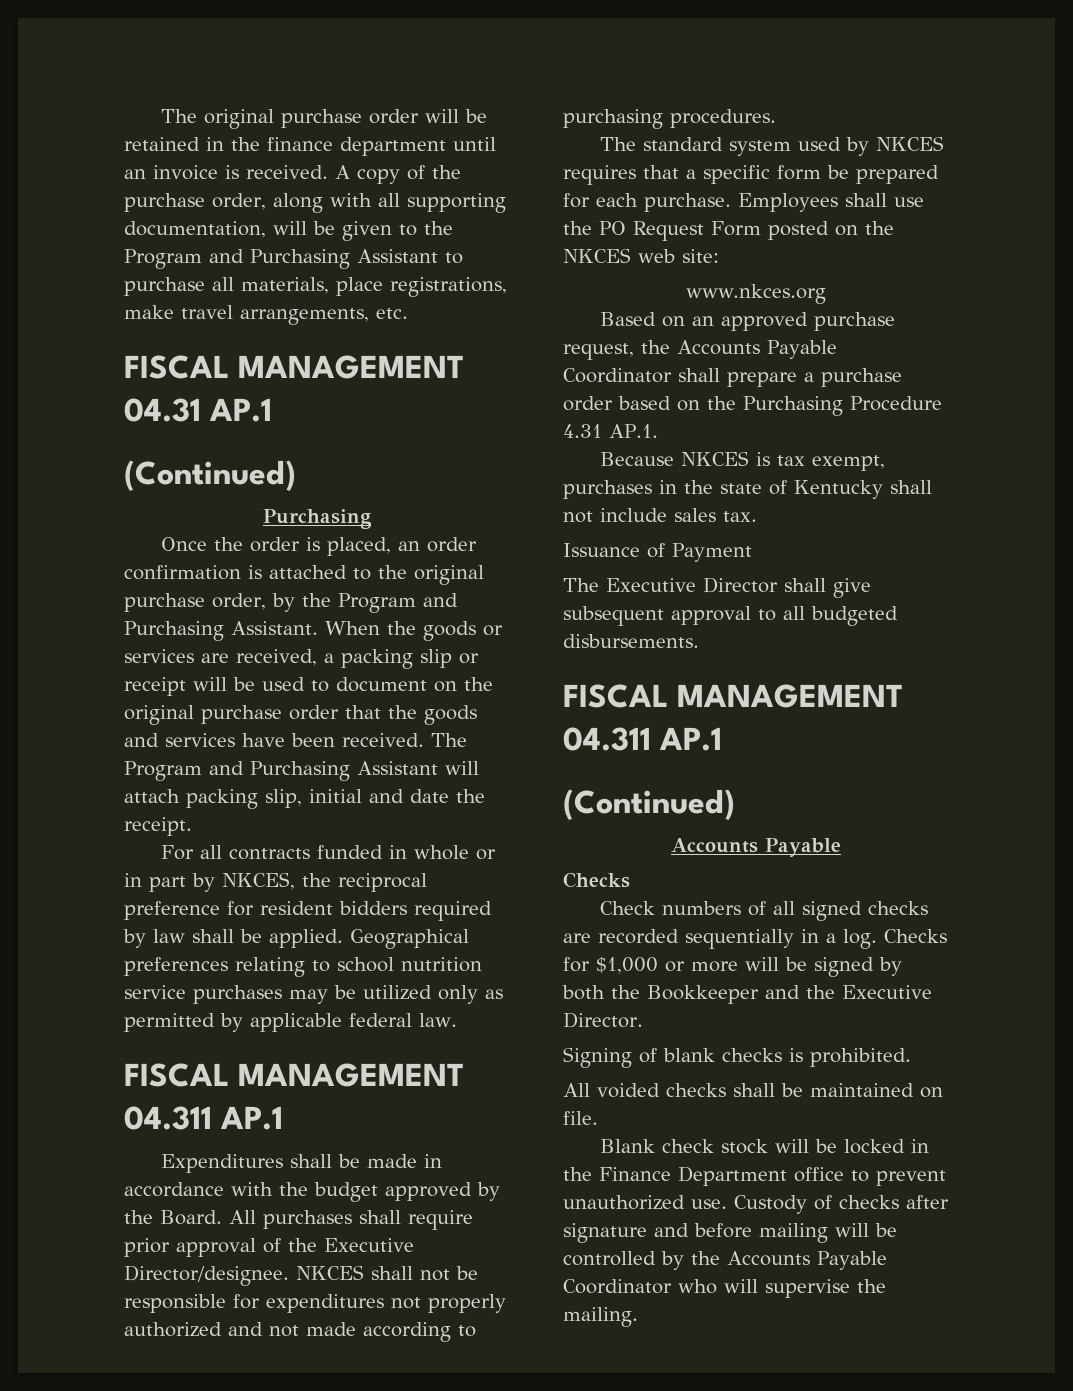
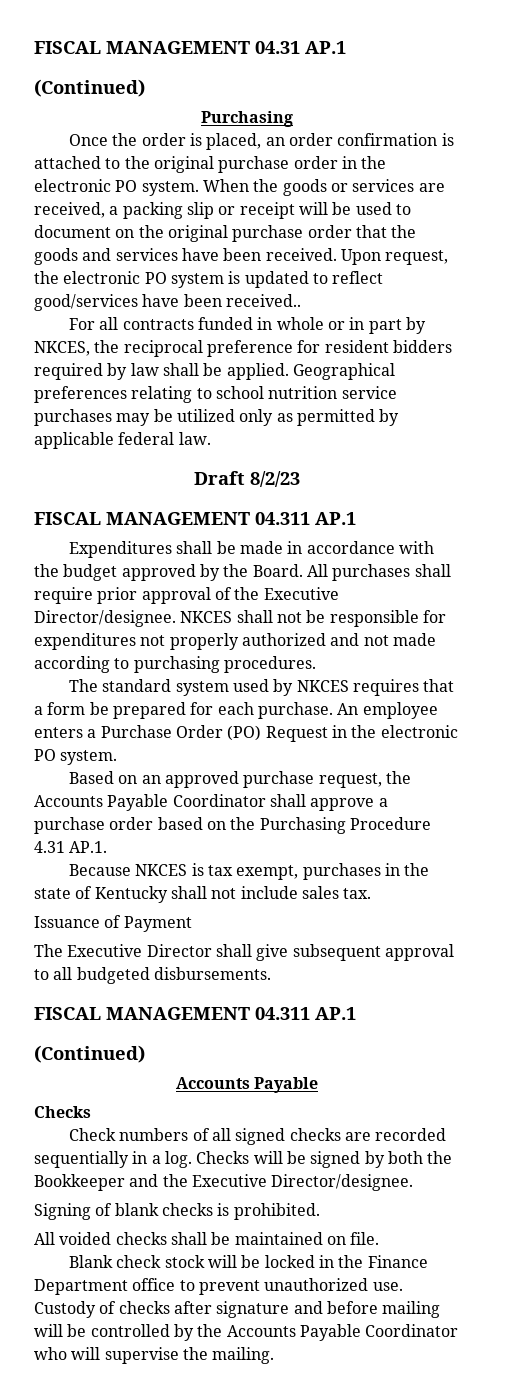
[161,109,488,129] [124,137,496,156] [124,165,461,184] [124,193,506,213] [124,221,453,241] [124,249,463,269] [124,277,507,297] [124,305,408,325] The original purchase order will be retained in the finance department until an invoice is received. A copy of the purchase order, along with all supporting documentation, will be given to the Program and Purchasing Assistant to purchase all materials, place registrations, make travel arrangements, etc. // -> (34, 47) none
[212,593,458,613] [124,621,318,641] order, by the Program and Purchasing Assistant. -> [293,156,387,169] [34,179,199,196] order in the electronic PO system.
[431,733,467,747] [124,761,479,781] [124,789,485,809] [124,817,192,836] The Program and Purchasing Assistant will attach packing slip, initial and date the receipt. -> [340,249,449,265] [34,271,384,288] [34,294,301,311] Upon request, the electronic PO system is updated to reflect good/services have been received..
(457, 1020) none -> [194,471,300,487] // Draft 8/2/23
[703,165,770,184] specific -> (43, 710) none
[738,193,924,212] [563,221,894,241] [563,248,719,263] [685,284,827,304] Employees shall use the PO Request Form posted on the NKCES web site: // www.nkces.org -> [337,702,438,719] [34,725,458,742] [34,749,118,765] An employee enters a Purchase Order (PO) Request in the electronic PO system.
[727,372,797,387] prepare -> [310,798,375,811] approve
[563,957,738,974] for $1,000 or more -> (250, 1157) none
[563,1012,643,1028] Director. -> [271,1174,414,1191] Director/designee.

